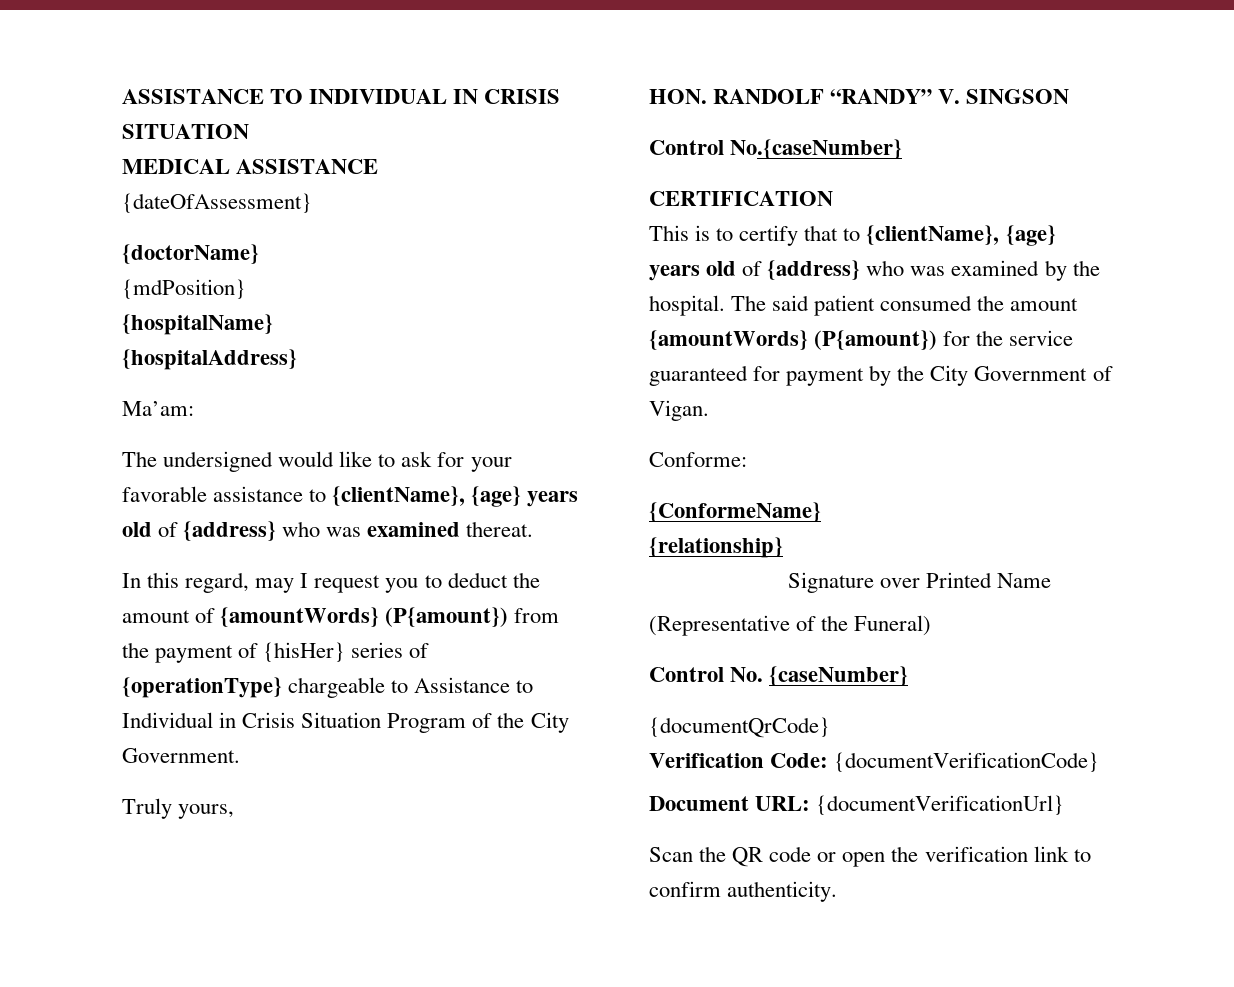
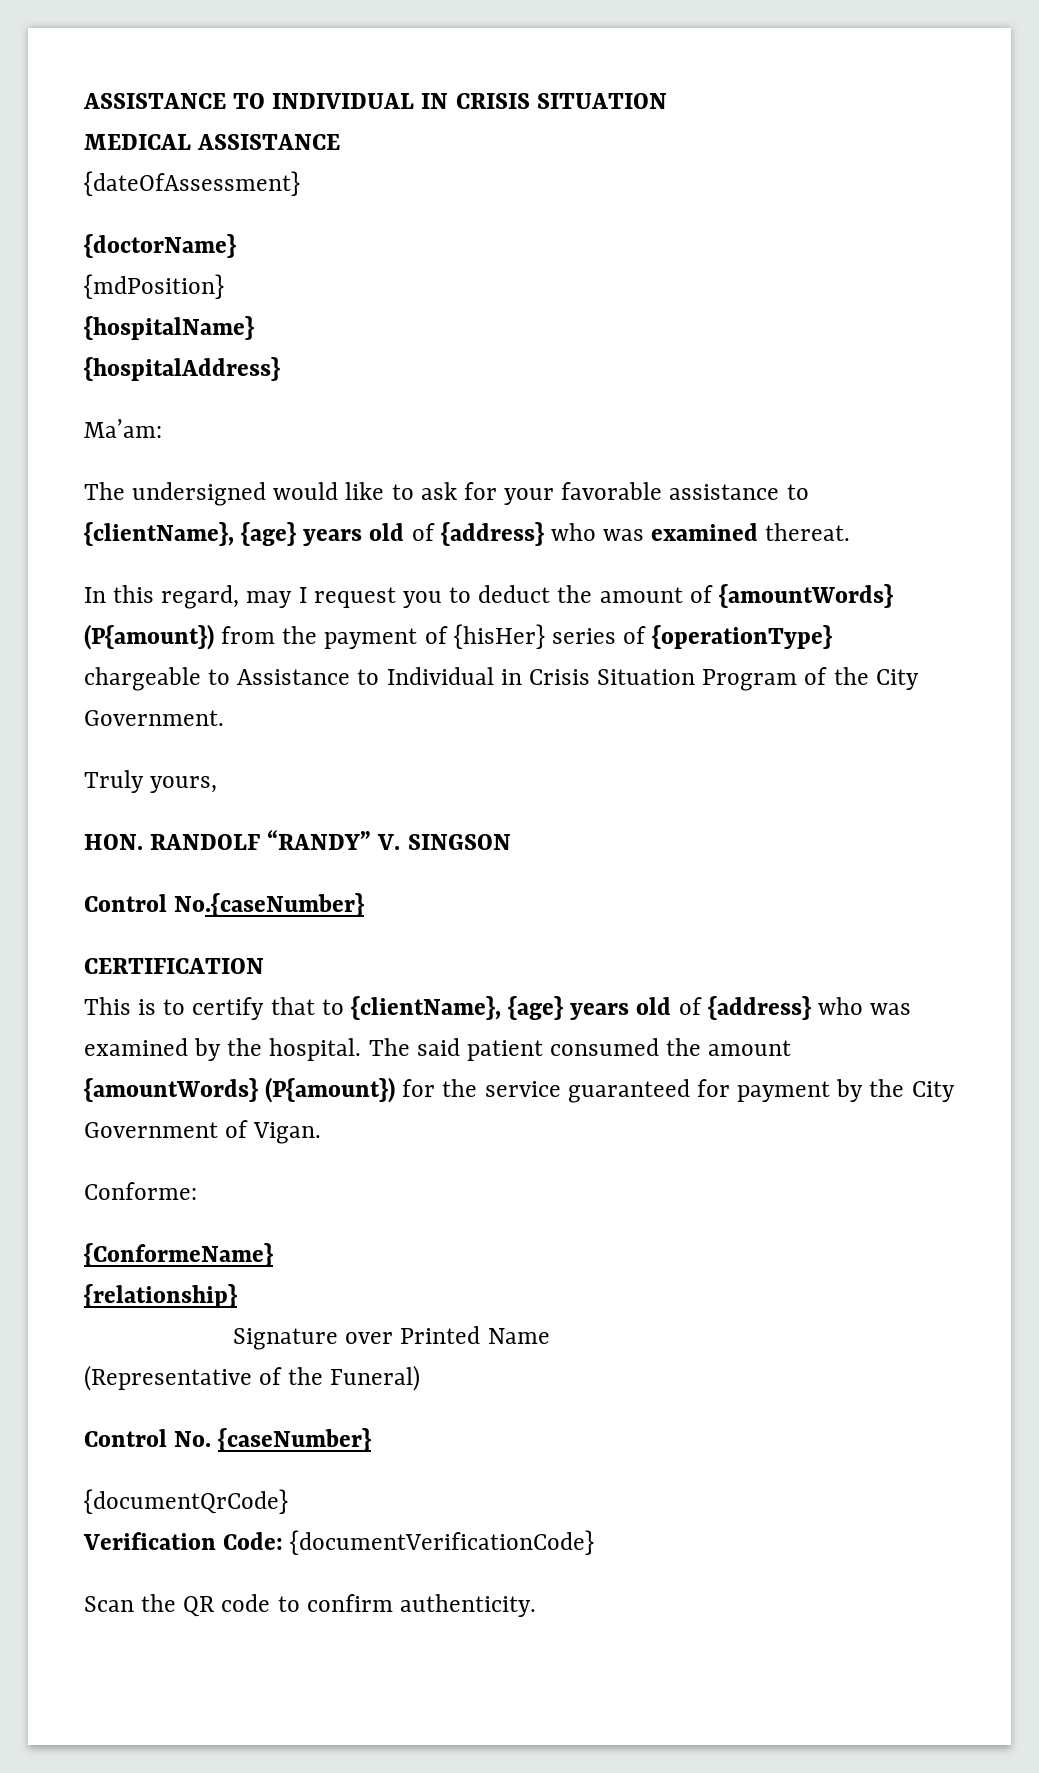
[649,795,1065,815] // Document URL: {documentVerificationUrl} -> (595, 1542) none
[817,846,1069,867] or open the verification link -> (271, 1603) none

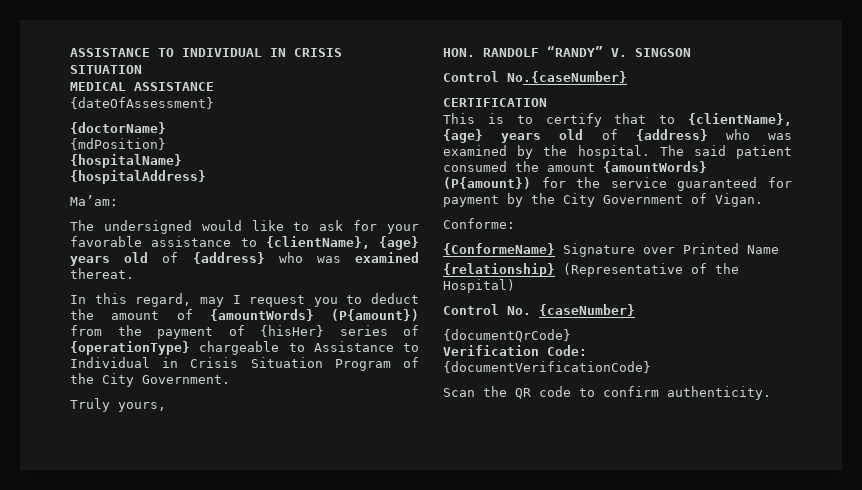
[84,1284,237,1308] // {relationship} // -> (555, 249) none
(550, 1336) none -> [443,263,555,277] {relationship}
[330,1365,421,1391] Funeral) -> [443,279,515,293] Hospital)

